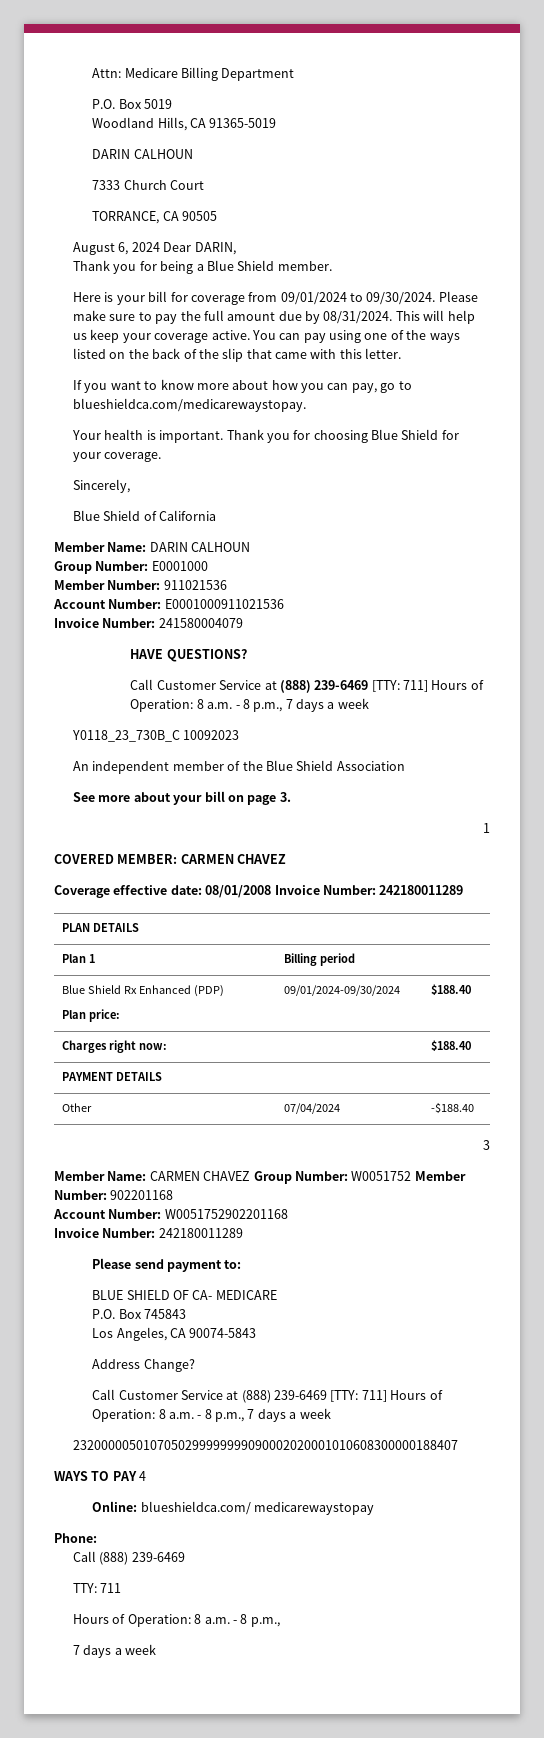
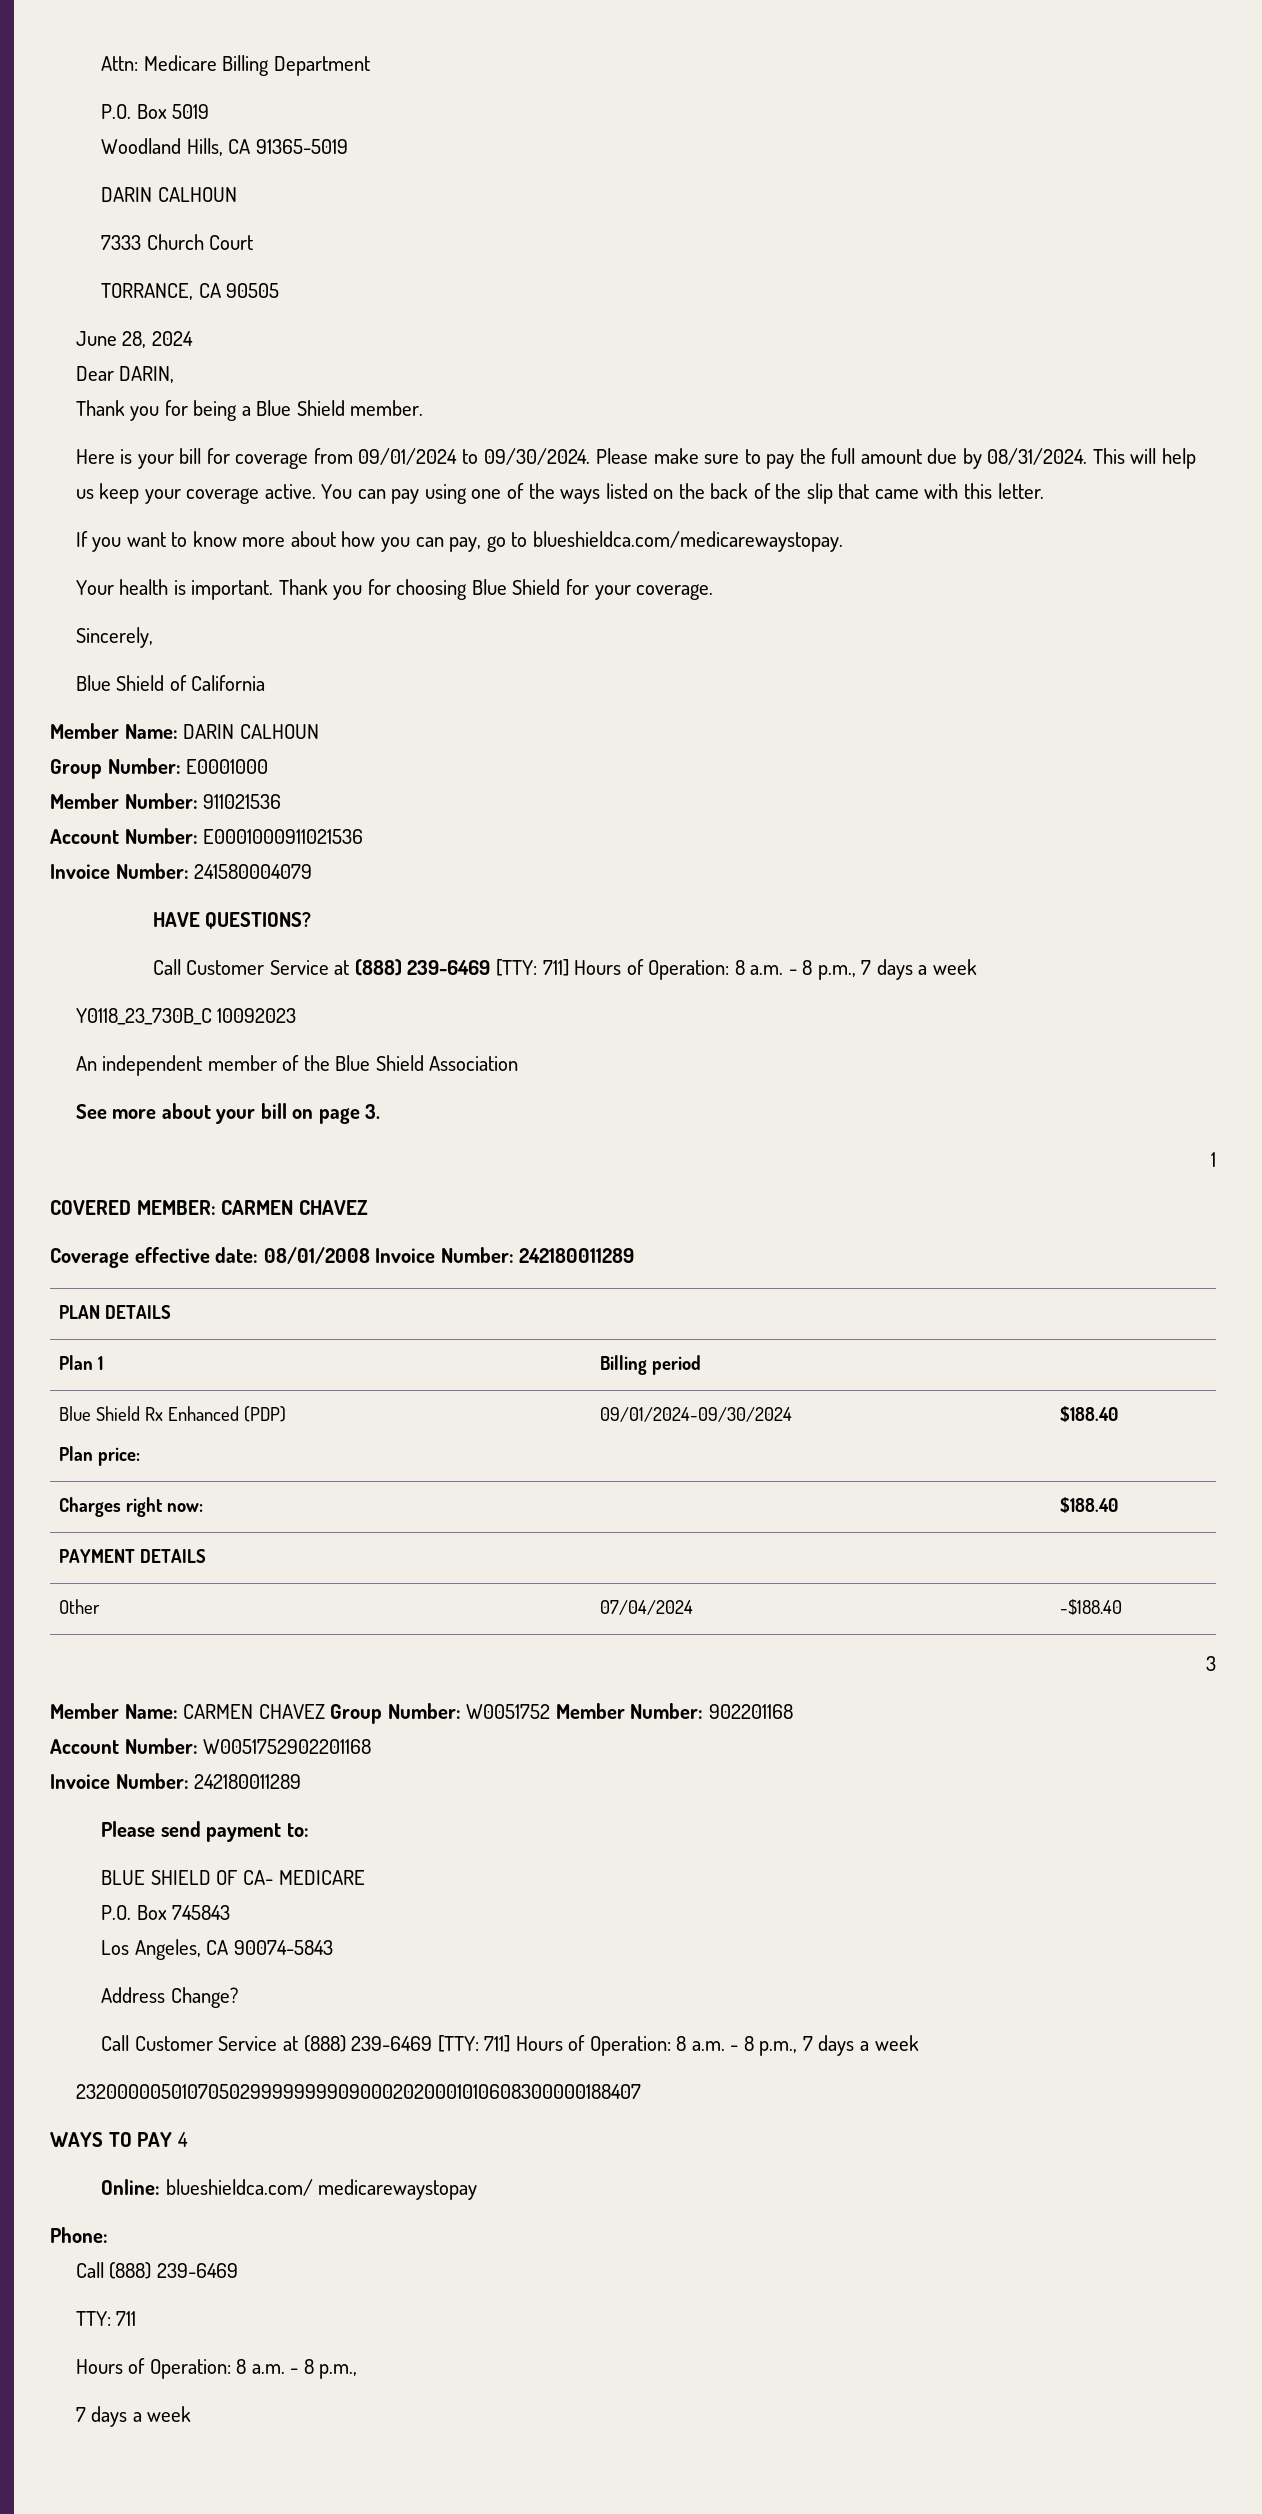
[73,242,129,255] August 6, -> [75,331,147,348] June 28,
(160, 247) none -> (193, 338) //

